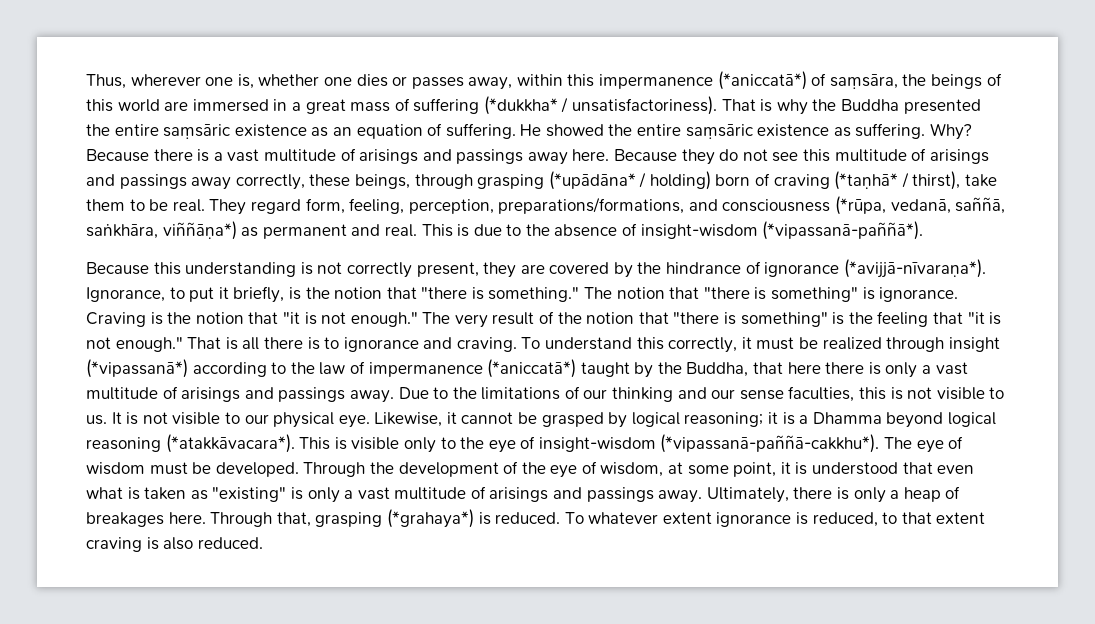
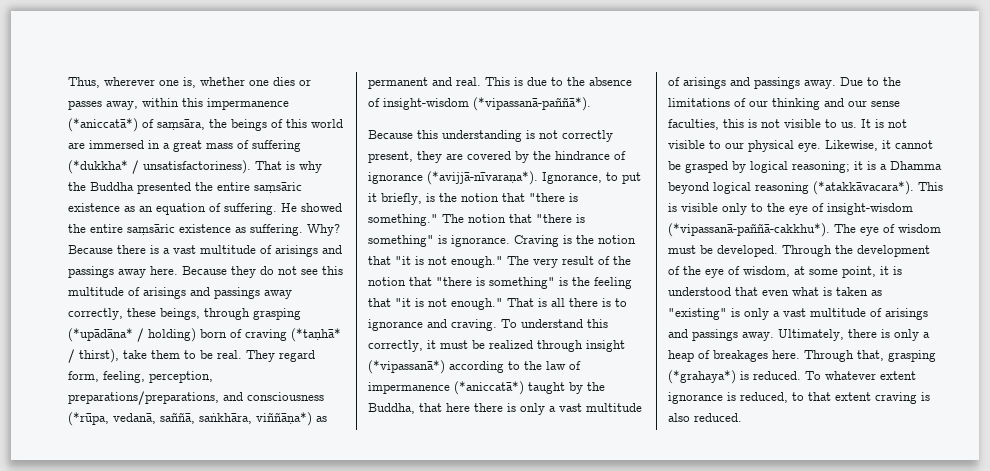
[498,197,685,214] preparations/formations, -> [68,391,219,405] preparations/preparations,

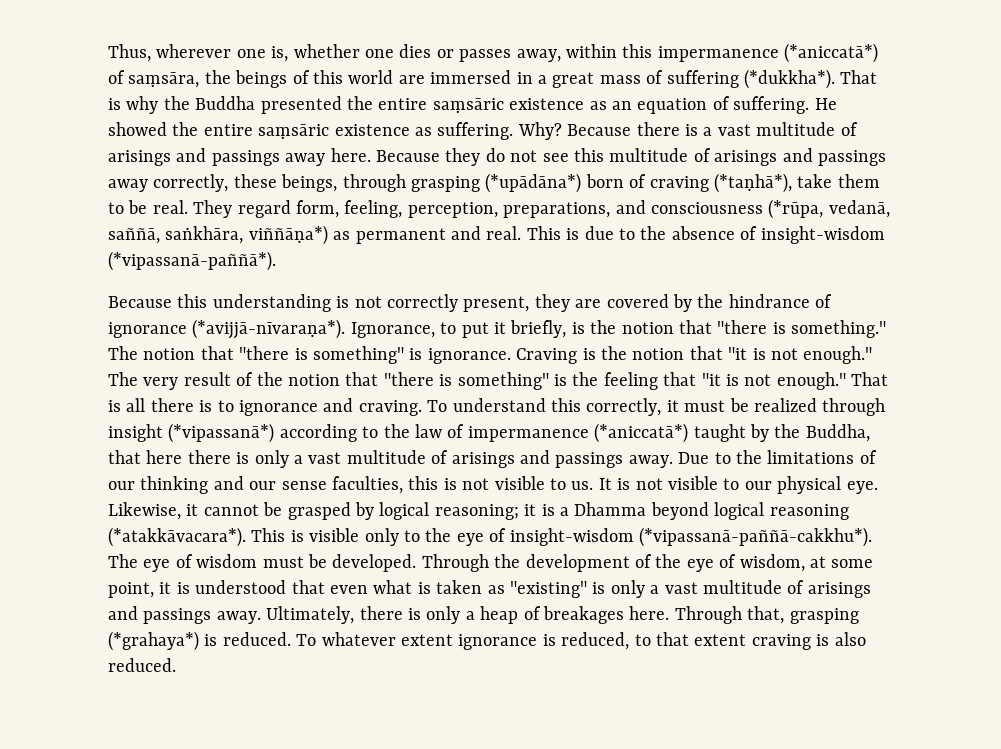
[68,160,251,174] (*dukkha* / unsatisfactoriness). -> [743,69,835,89] (*dukkha*).
[68,328,341,342] [68,349,119,363] (*upādāna* / holding) born of craving (*taṇhā* / thirst), -> [485,173,792,193] (*upādāna*) born of craving (*taṇhā*),
[68,391,219,405] preparations/preparations, -> [503,202,611,218] preparations,

